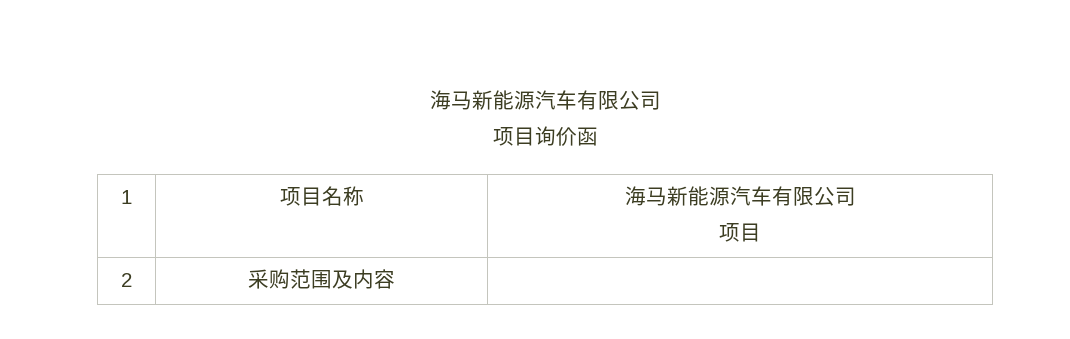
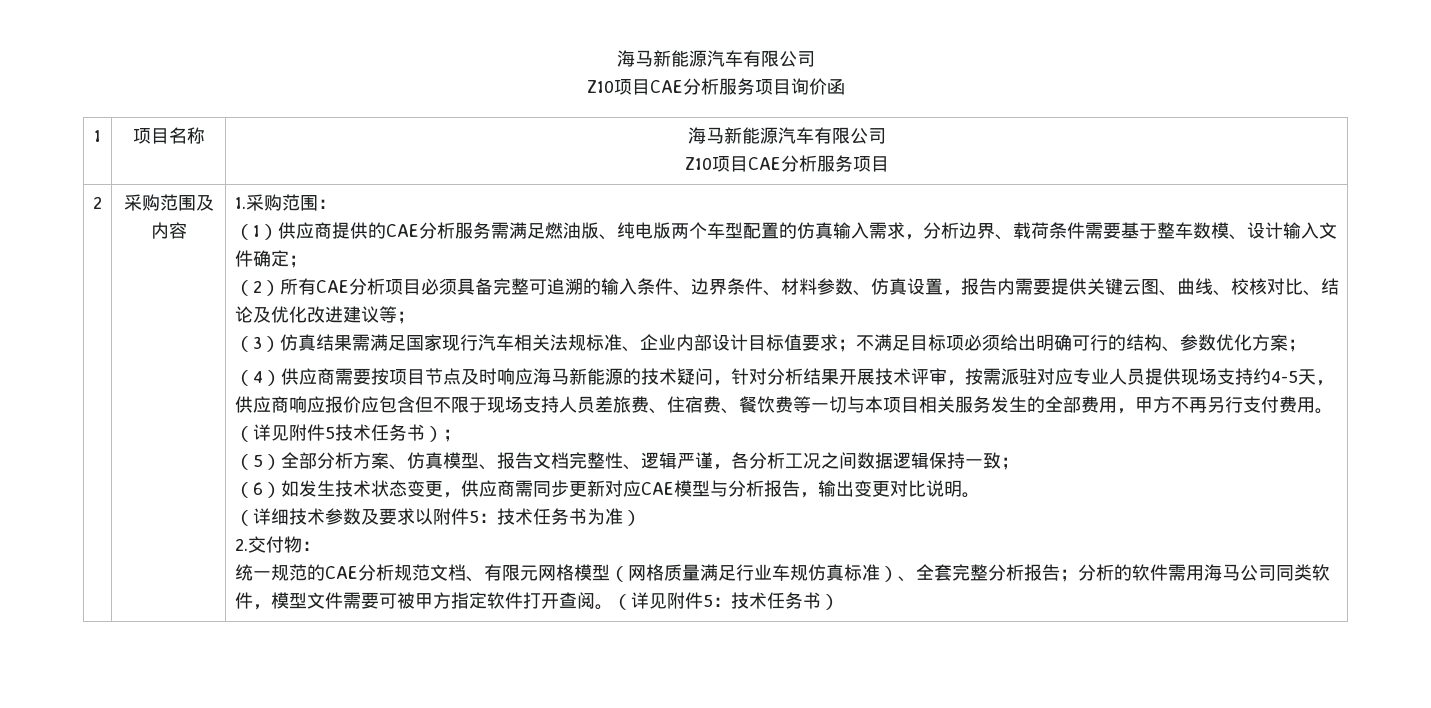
[430,90,661,110] 海马新能源汽车有限公司 // -> [616,50,815,67] [586,78,755,95] 海马新能源汽车有限公司 // Z10项目CAE分析服务
(856, 196) none -> [684,155,853,172] Z10项目CAE分析服务
(395, 279) none -> [234,194,336,211] [234,222,1337,240] [234,250,307,268] [234,278,1339,296] [234,306,415,324] [234,334,1306,352] [234,368,1334,386] [234,396,1333,414] [234,424,461,442] [234,452,1019,470] [234,480,980,498] [234,508,641,526] [234,536,320,553] [234,564,1330,582] [234,592,839,610] 1.采购范围： // （1）供应商提供的CAE分析服务需满足燃油版、纯电版两个车型配置的仿真输入需求，分析边界、载荷条件需要基于整车数模、设计输入文件确定； // （2）所有CAE分析项目必须具备完整可追溯的输入条件、边界条件、材料参数、仿真设置，报告内需要提供关键云图、曲线、校核对比、结论及优化改进建议等； // （3）仿真结果需满足国家现行汽车相关法规标准、企业内部设计目标值要求；不满足目标项必须给出明确可行的结构、参数优化方案； // （4）供应商需要按项目节点及时响应海马新能源的技术疑问，针对分析结果开展技术评审，按需派驻对应专业人员提供现场支持约4-5天，供应商响应报价应包含但不限于现场支持人员差旅费、住宿费、餐饮费等一切与本项目相关服务发生的全部费用，甲方不再另行支付费用。（详见附件5技术任务书）； // （5）全部分析方案、仿真模型、报告文档完整性、逻辑严谨，各分析工况之间数据逻辑保持一致； // （6）如发生技术状态变更，供应商需同步更新对应CAE模型与分析报告，输出变更对比说明。 // （详细技术参数及要求以附件5：技术任务书为准） // 2.交付物： // 统一规范的CAE分析规范文档、有限元网格模型（网格质量满足行业车规仿真标准）、全套完整分析报告；分析的软件需用海马公司同类软件，模型文件需要可被甲方指定软件打开查阅。（详见附件5：技术任务书）

